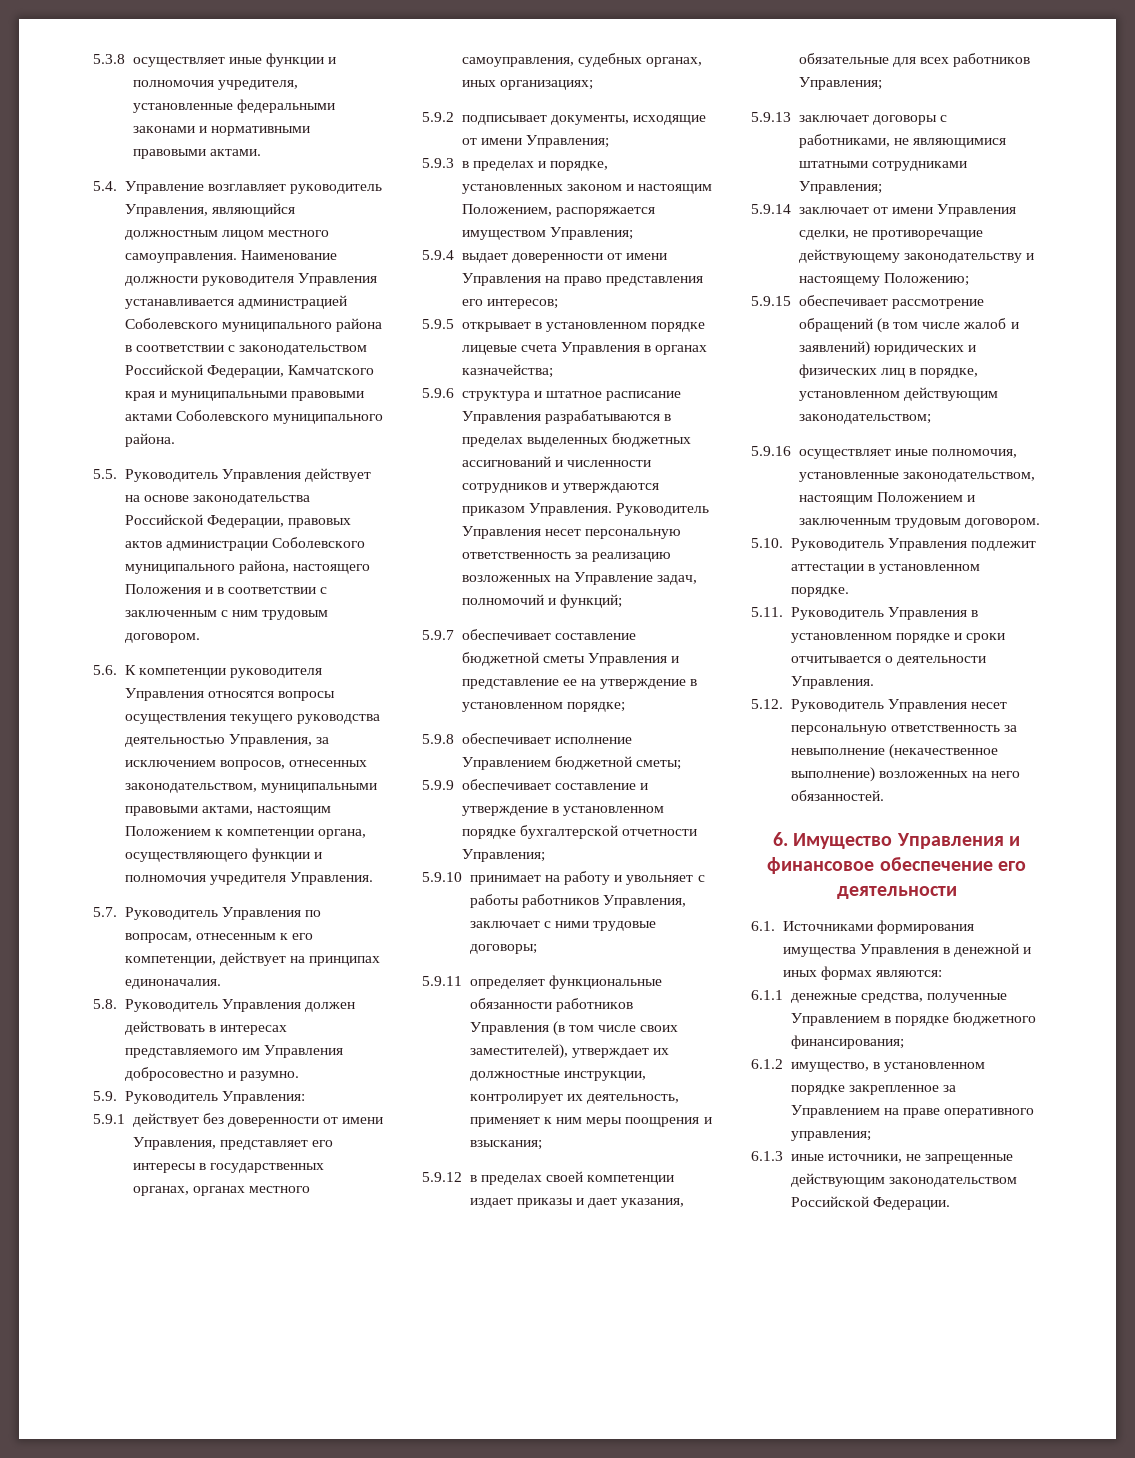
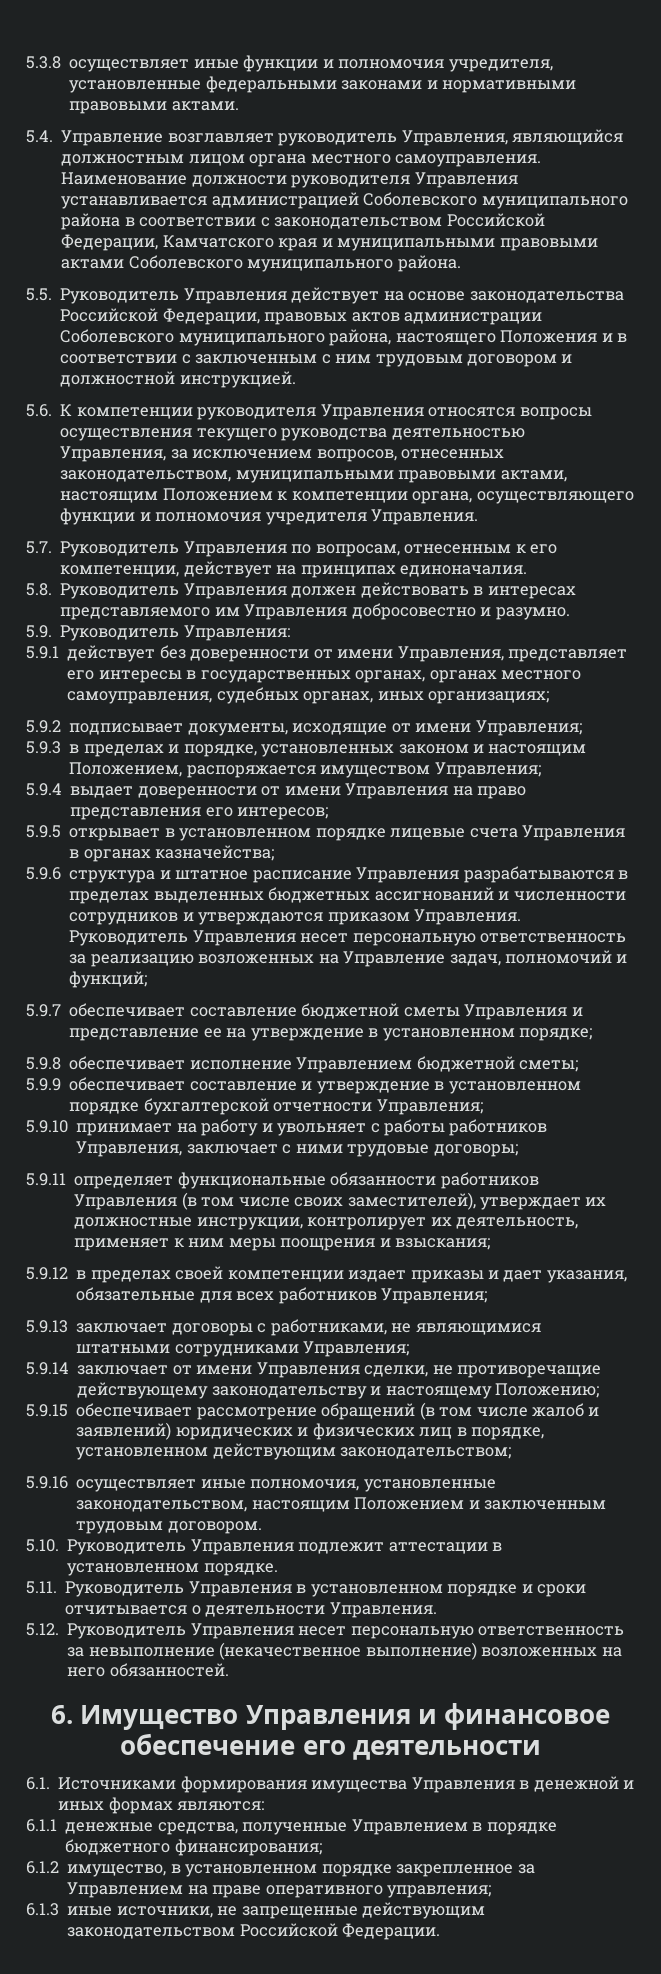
(264, 235) none -> [249,154,307,167] органа
[124,633,200,643] договором. -> [466,354,573,367] [60,371,296,388] договором и должностной инструкцией.

